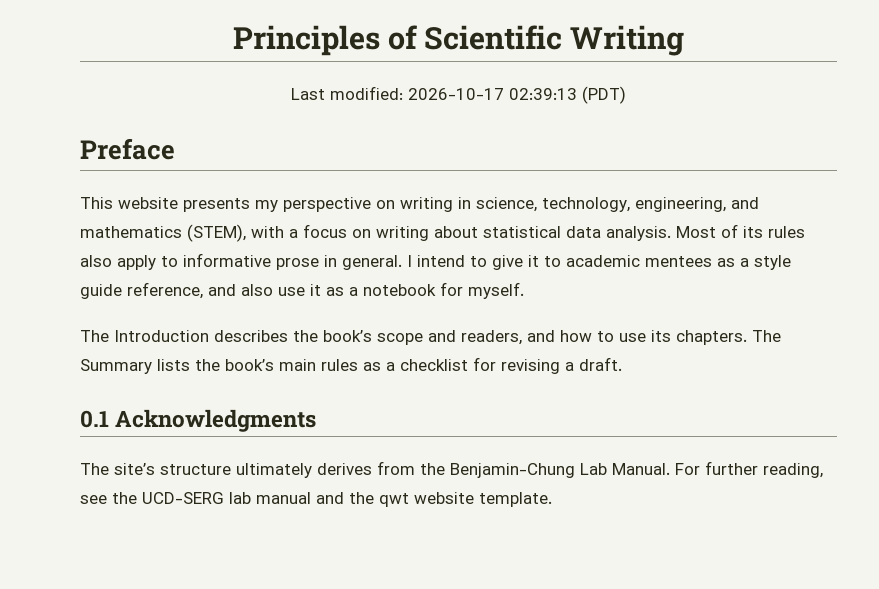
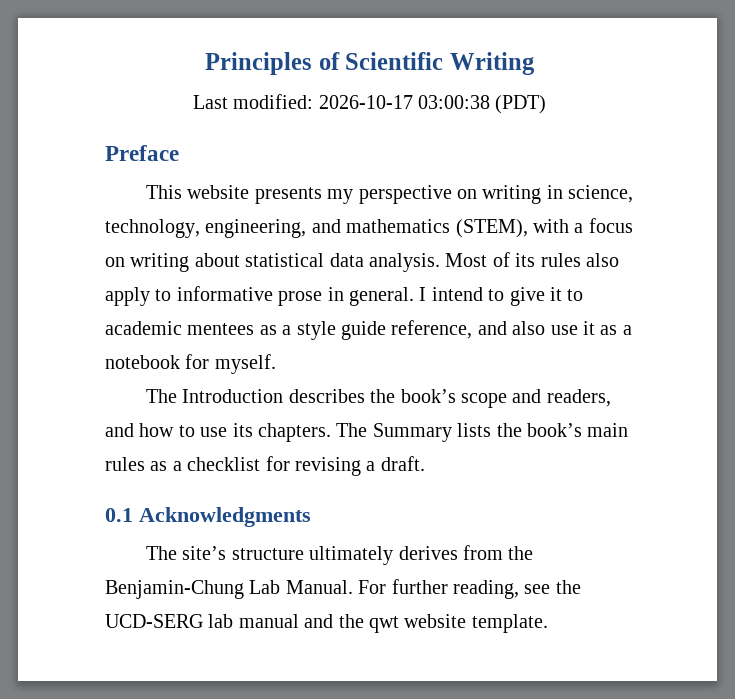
[509,88,577,100] 02:39:13 -> [417,95,490,109] 03:00:38

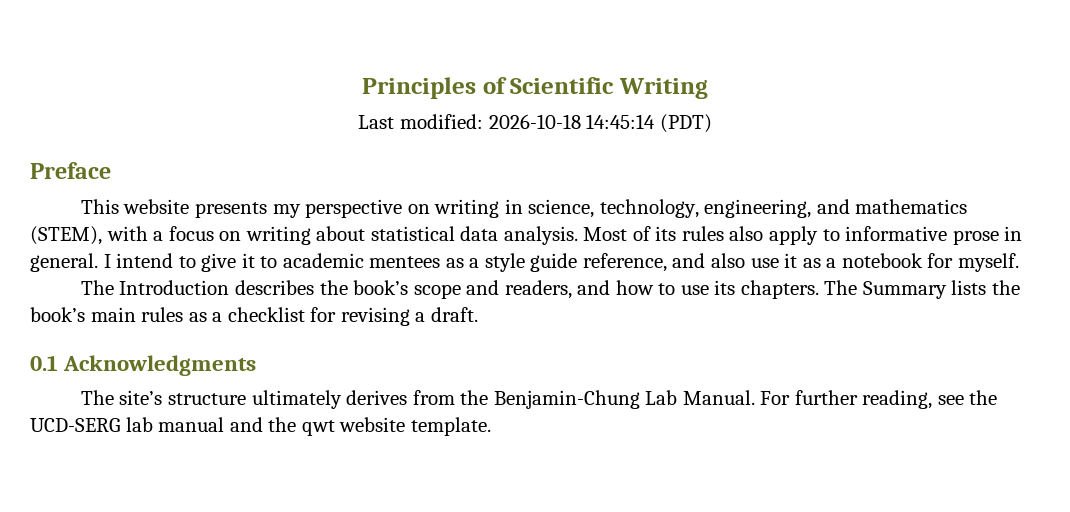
[318,95,490,109] 2026-10-17 03:00:38 -> [488,114,656,129] 2026-10-18 14:45:14

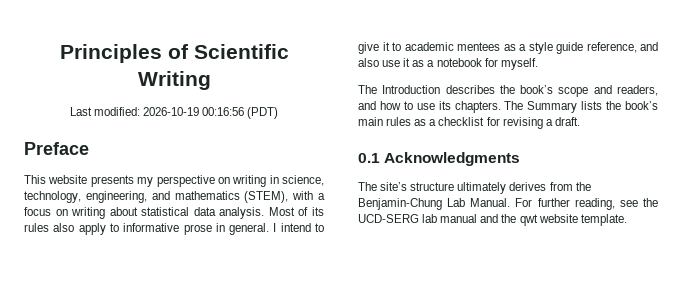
[488,114,656,129] 2026-10-18 14:45:14 -> [143,107,245,116] 2026-10-19 00:16:56

